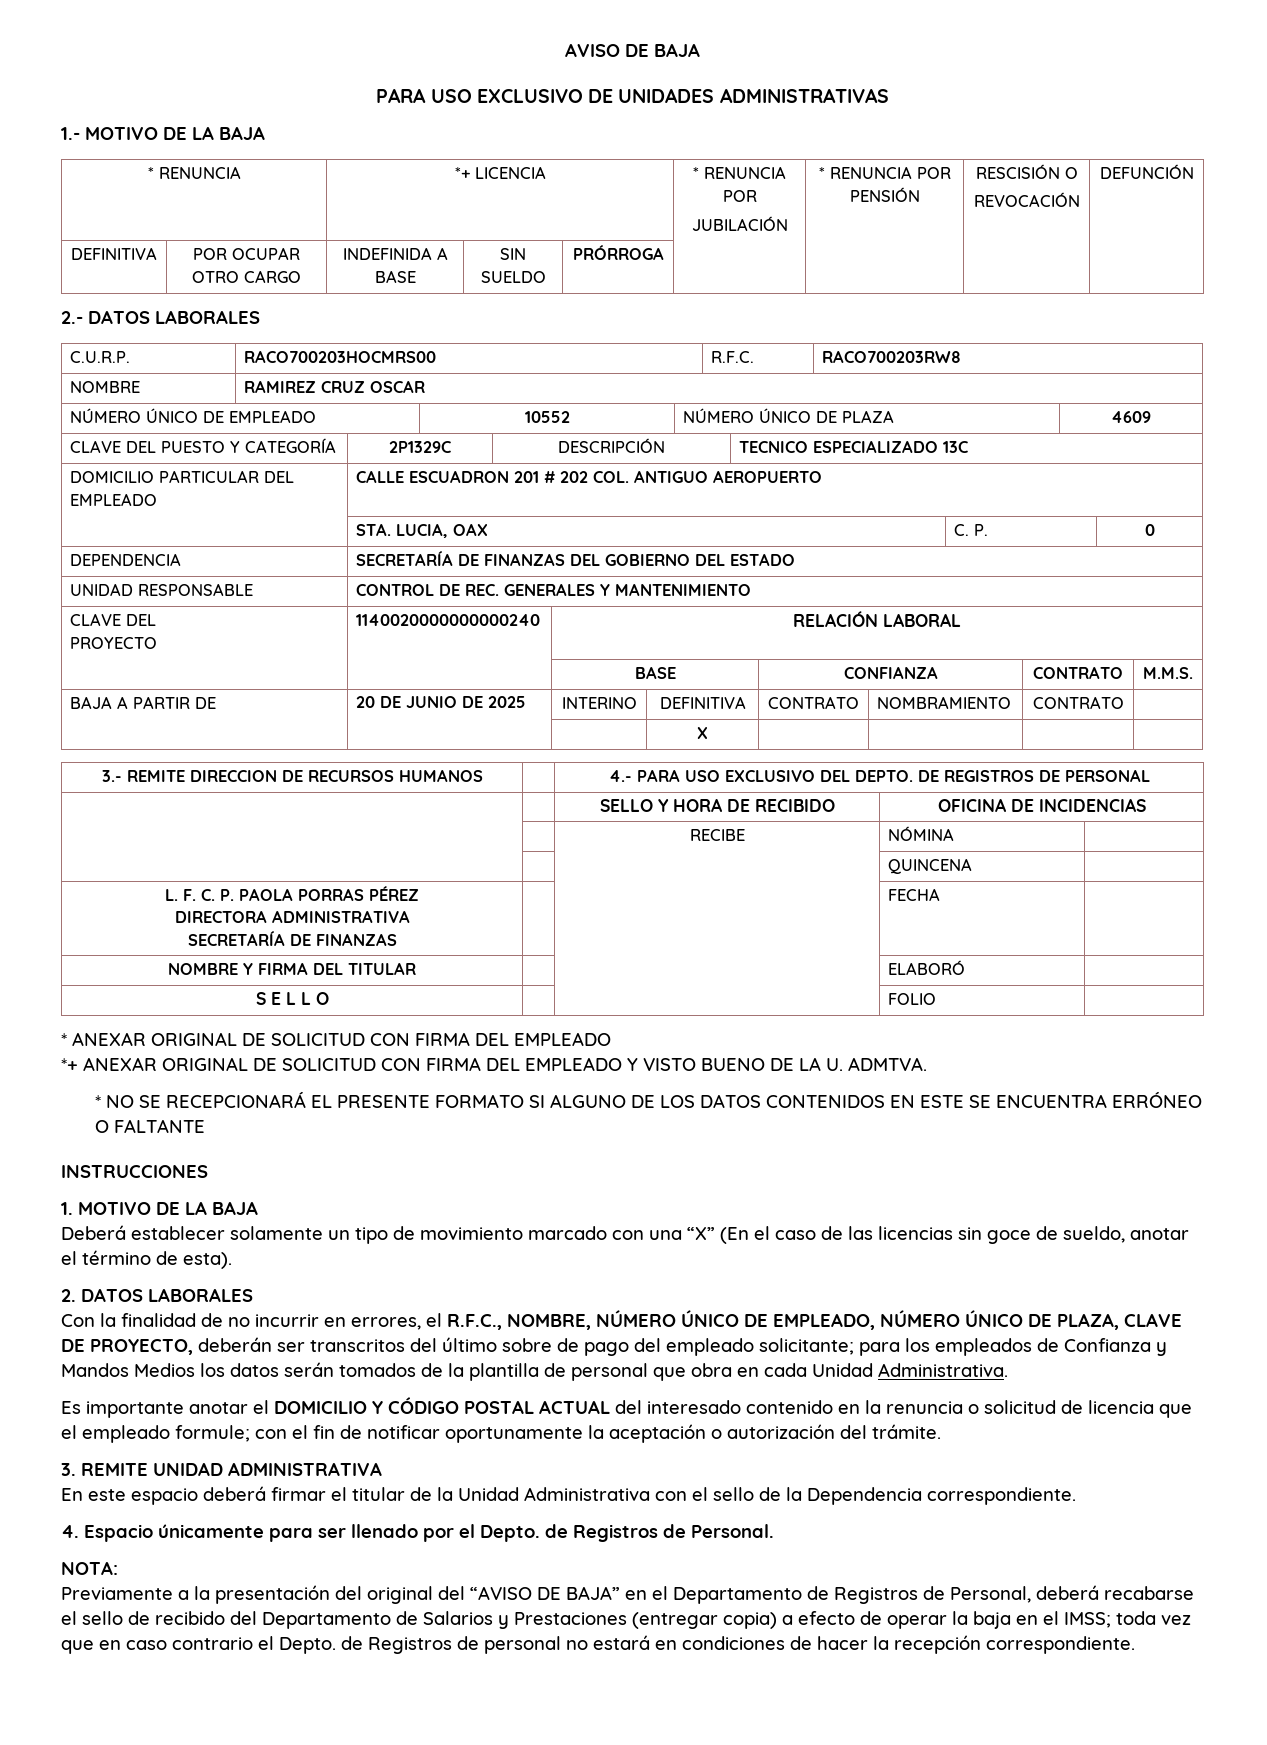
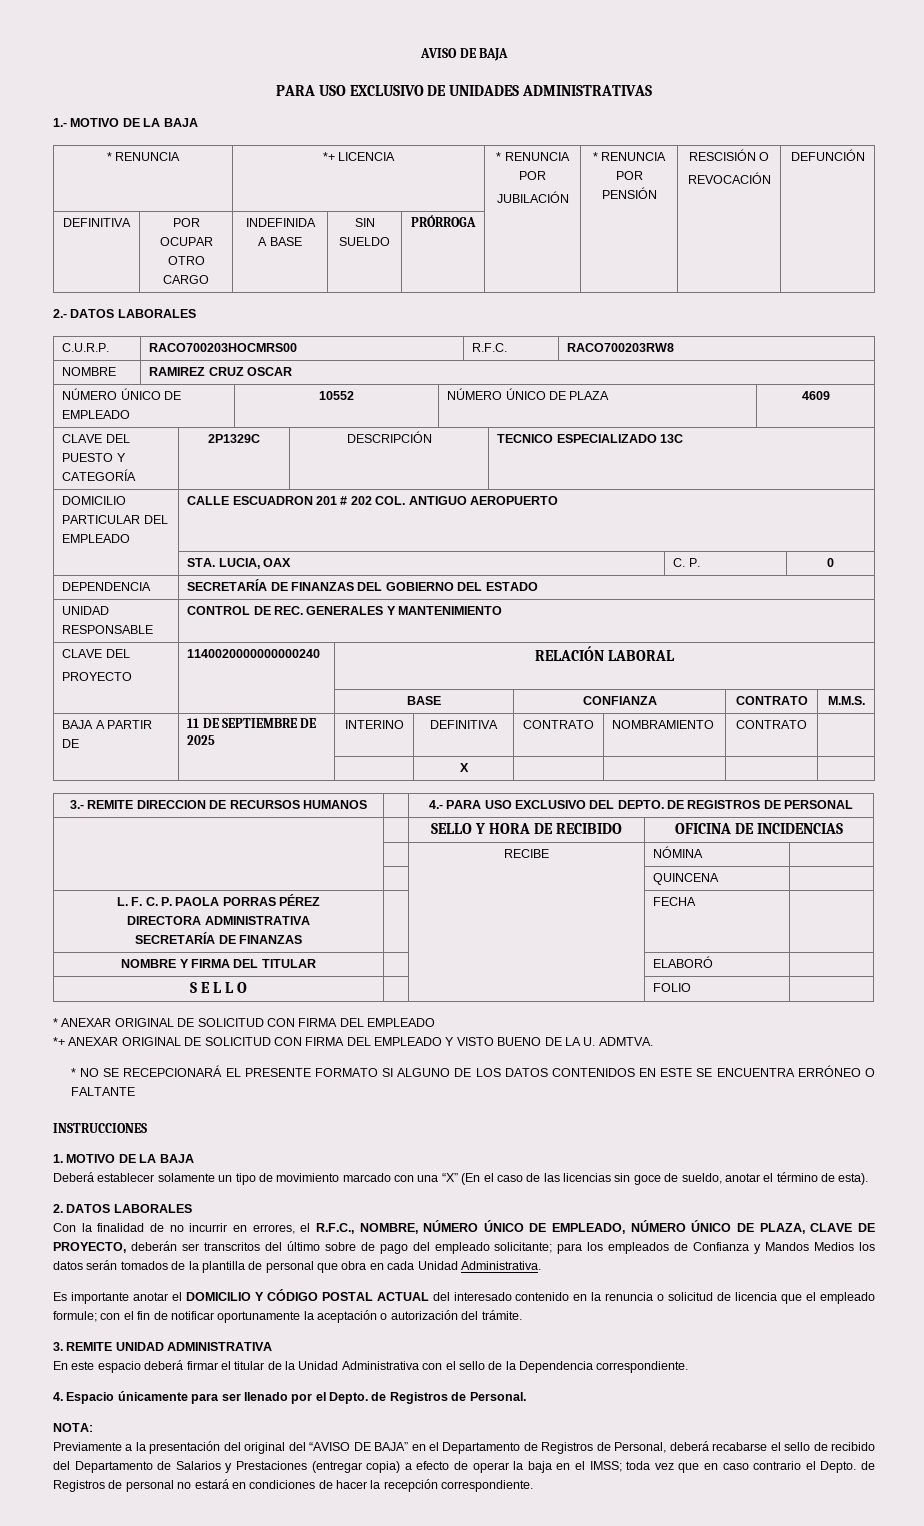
[356,696,458,708] 20 DE JUNIO -> [187,718,298,728] 11 DE SEPTIEMBRE

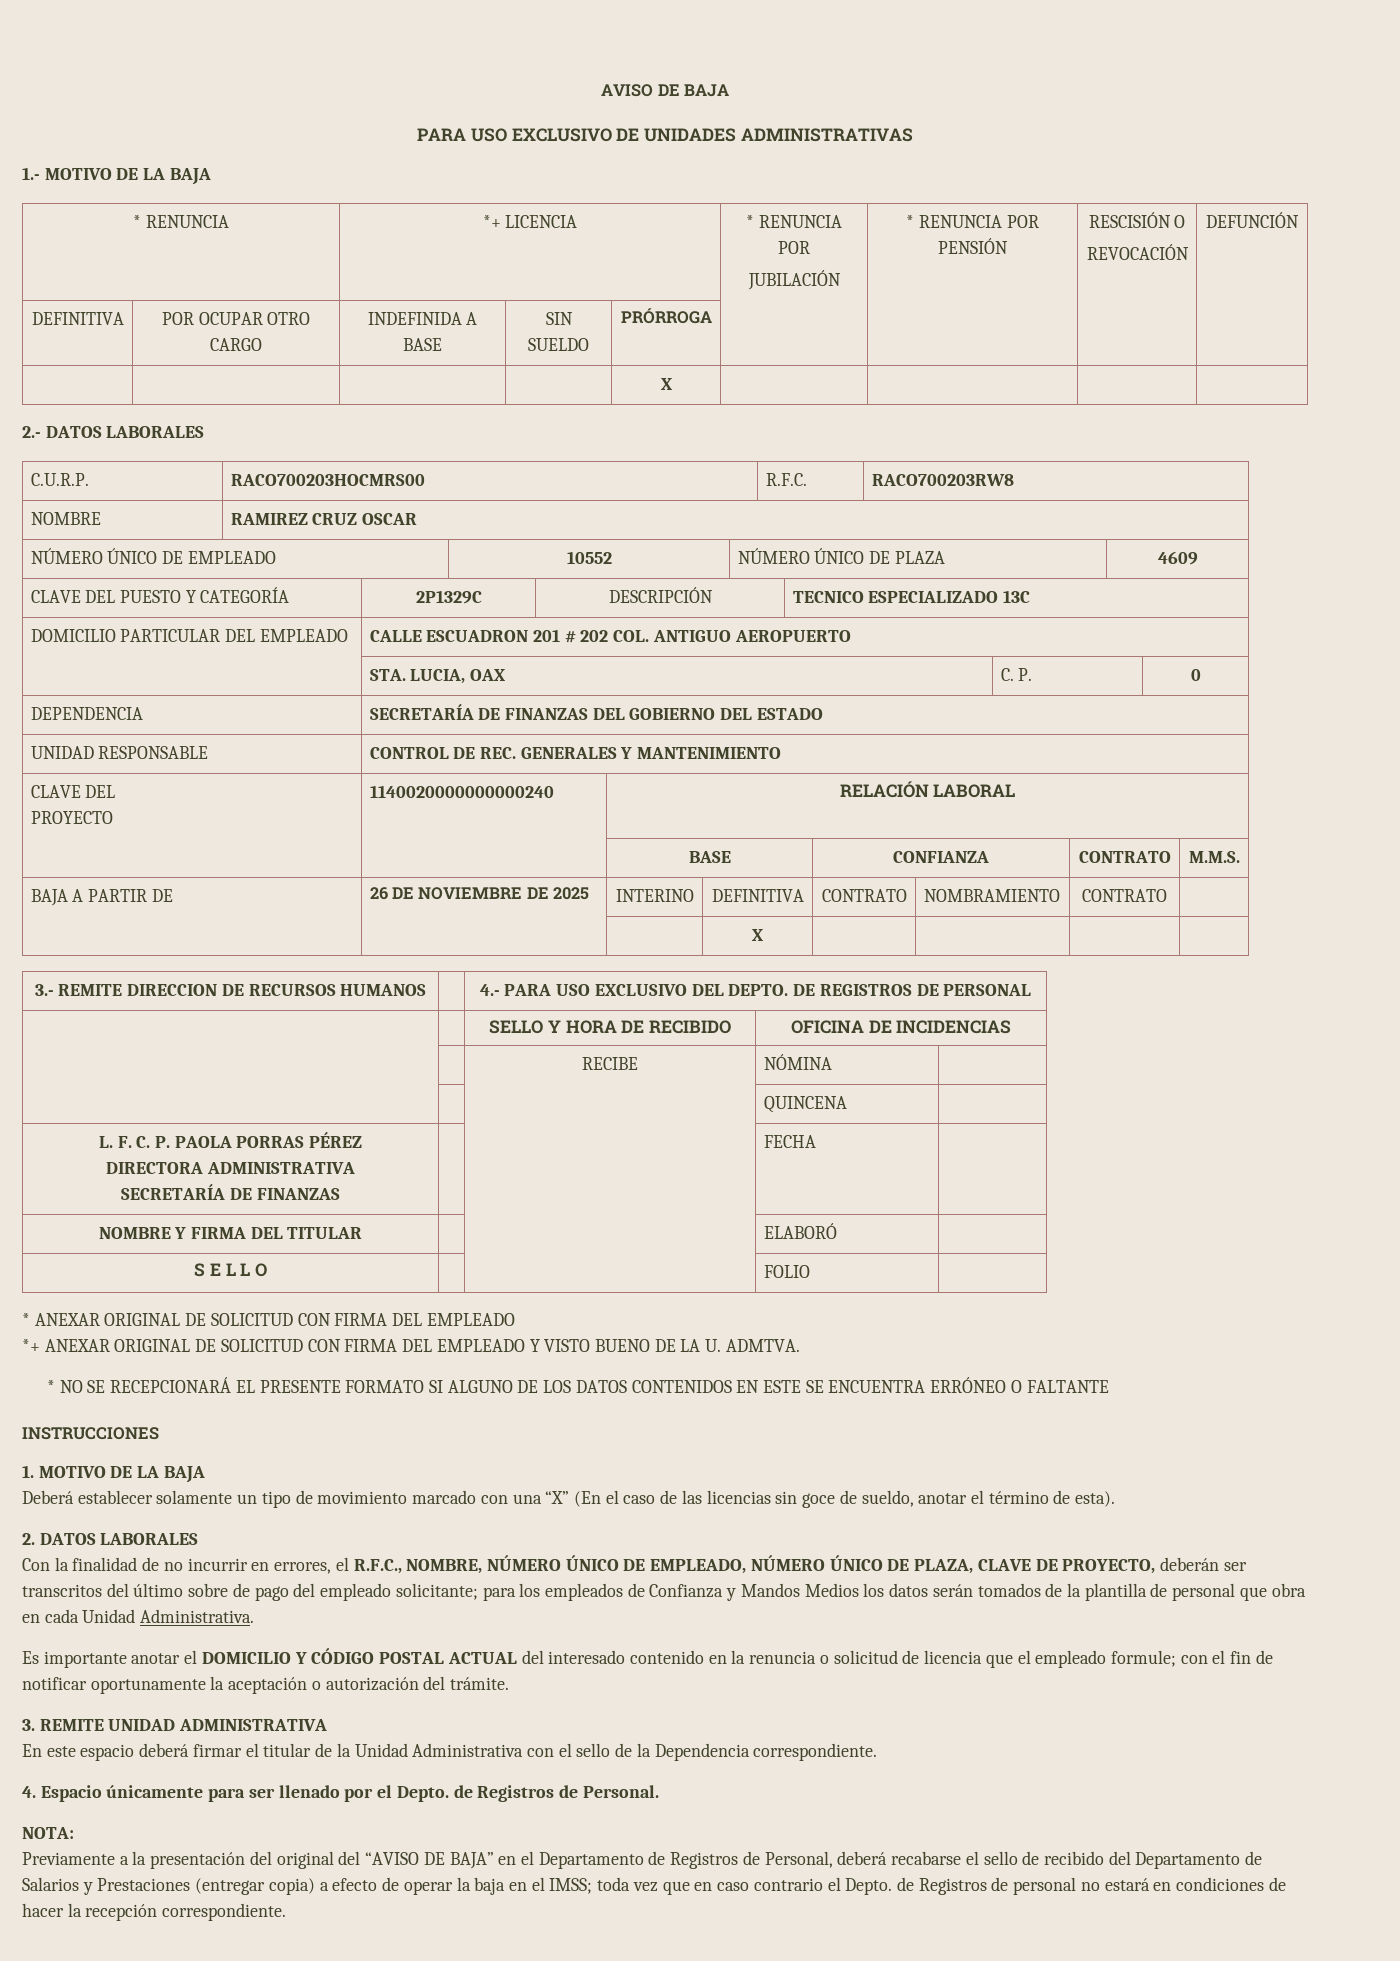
(476, 221) none -> [660,378,673,390] // | | | | X | | | |
[187,718,298,728] 11 DE SEPTIEMBRE -> [369,887,523,900] 26 DE NOVIEMBRE

